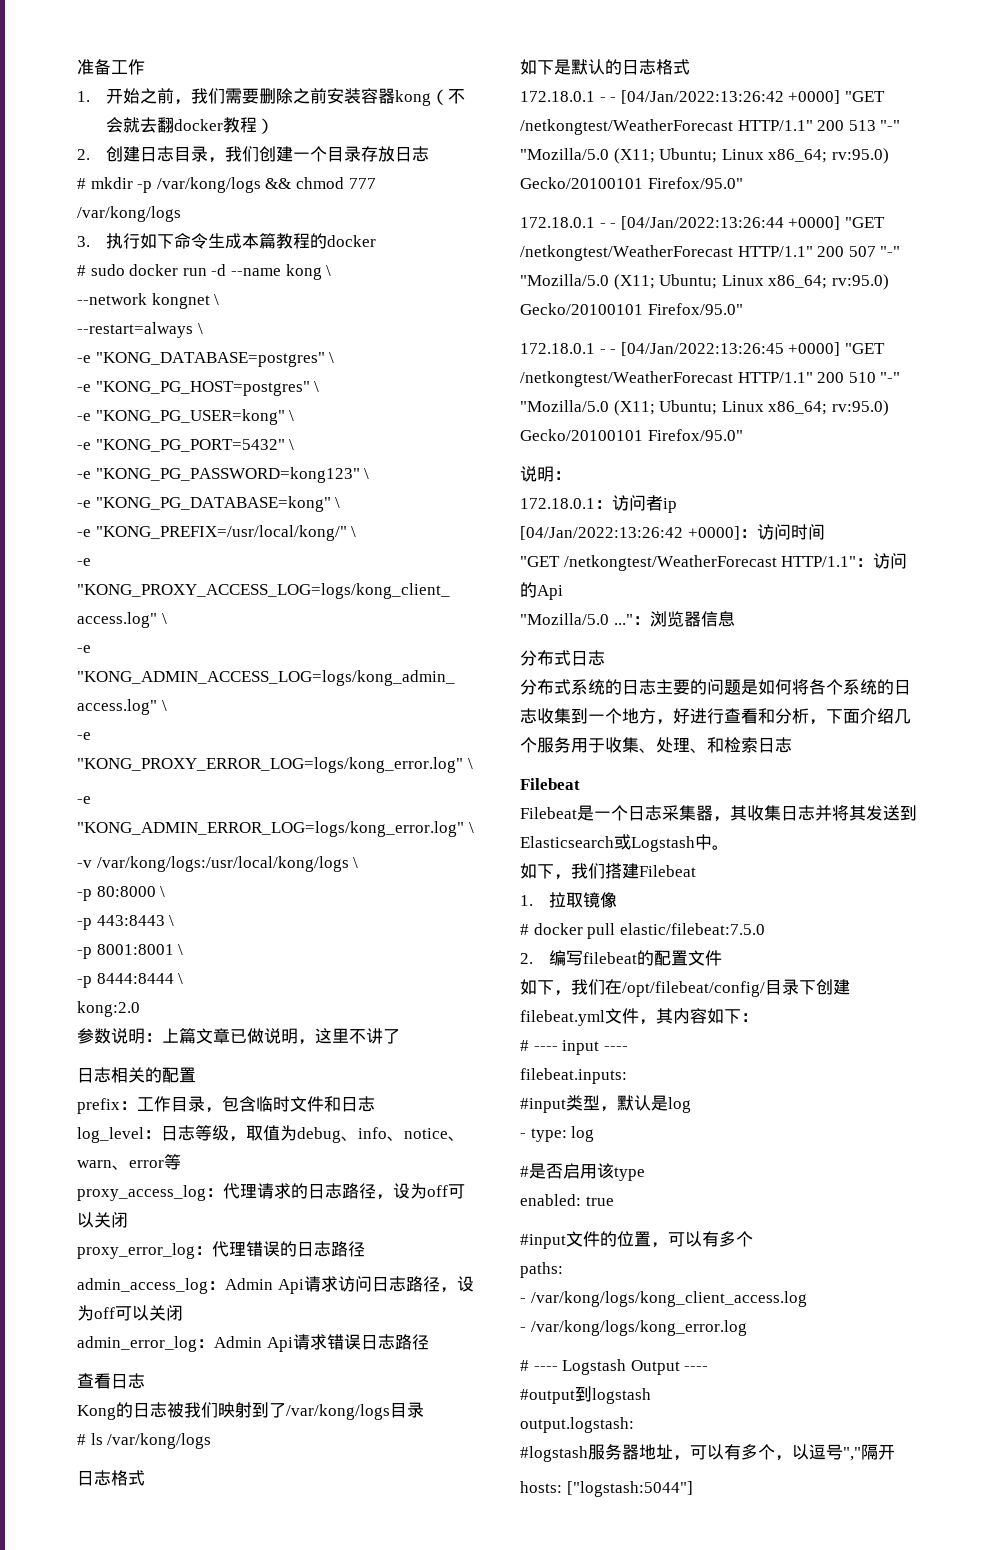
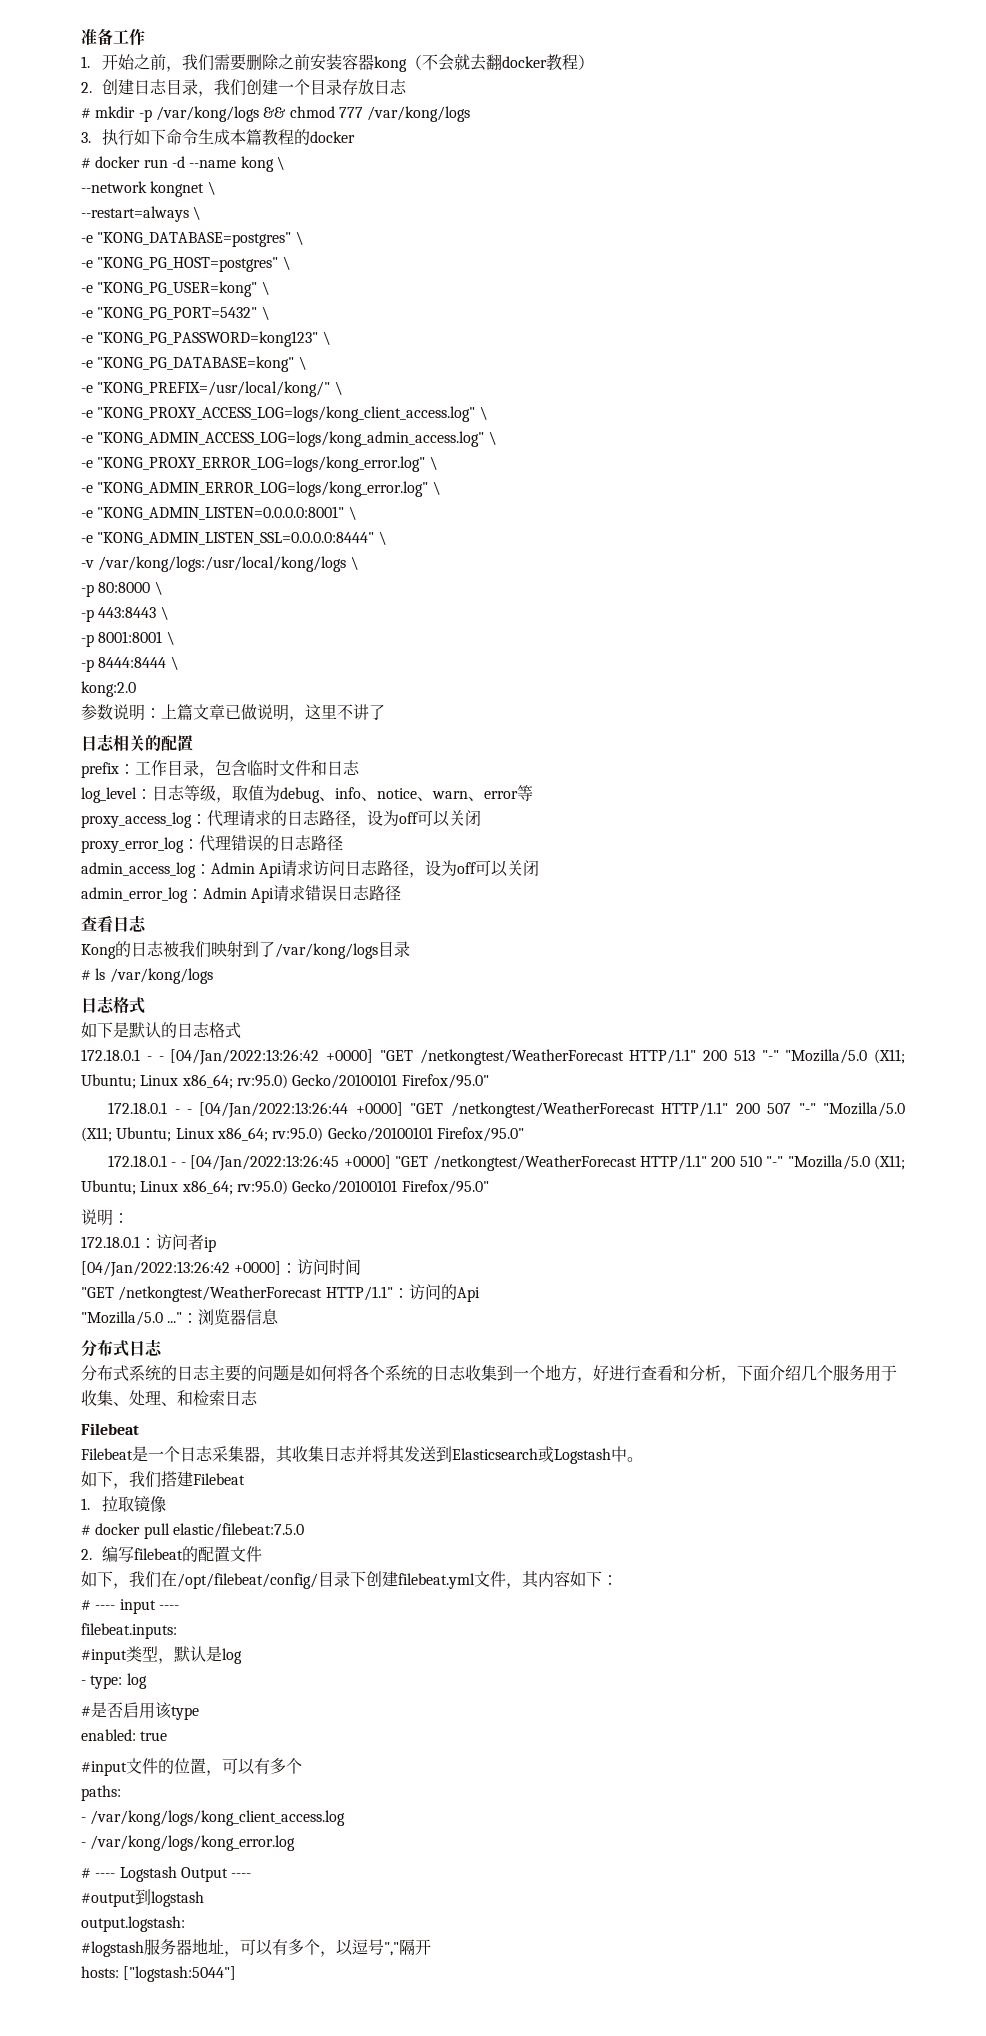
[90,264,125,276] sudo -> (91, 163) none
(474, 827) none -> [81,506,357,520] [81,531,387,545] // -e "KONG_ADMIN_LISTEN=0.0.0.0:8001" \ // -e "KONG_ADMIN_LISTEN_SSL=0.0.0.0:8444" \

